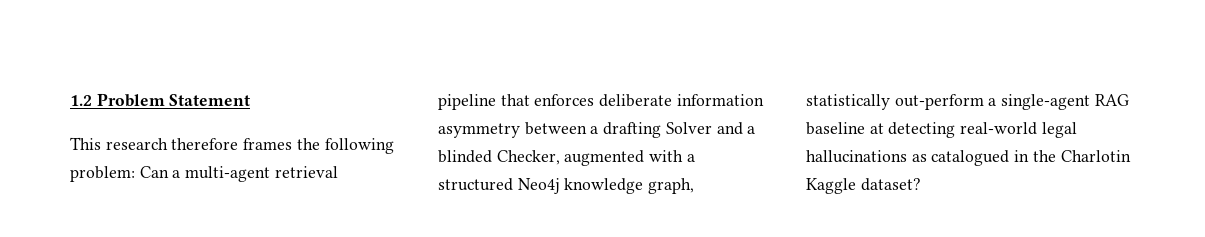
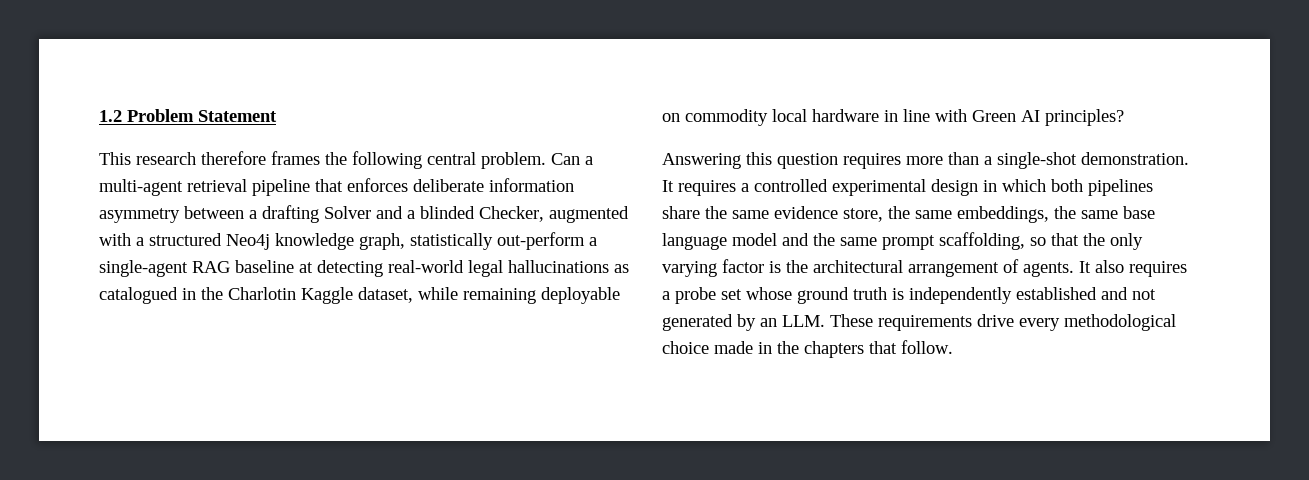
[70,166,135,182] problem: -> [427,152,546,169] central problem.
[860,178,921,191] dataset? -> [358,287,620,304] [662,109,1124,126] [662,152,1189,169] [662,179,1153,196] [662,206,1155,223] [662,232,1143,250] [662,259,1187,277] [662,287,1156,304] [662,314,1176,331] [662,340,953,358] dataset, while remaining deployable on commodity local hardware in line with Green AI principles? // Answering this question requires more than a single-shot demonstration. It requires a controlled experimental design in which both pipelines share the same evidence store, the same embeddings, the same base language model and the same prompt scaffolding, so that the only varying factor is the architectural arrangement of agents. It also requires a probe set whose ground truth is independently established and not generated by an LLM. These requirements drive every methodological choice made in the chapters that follow.

